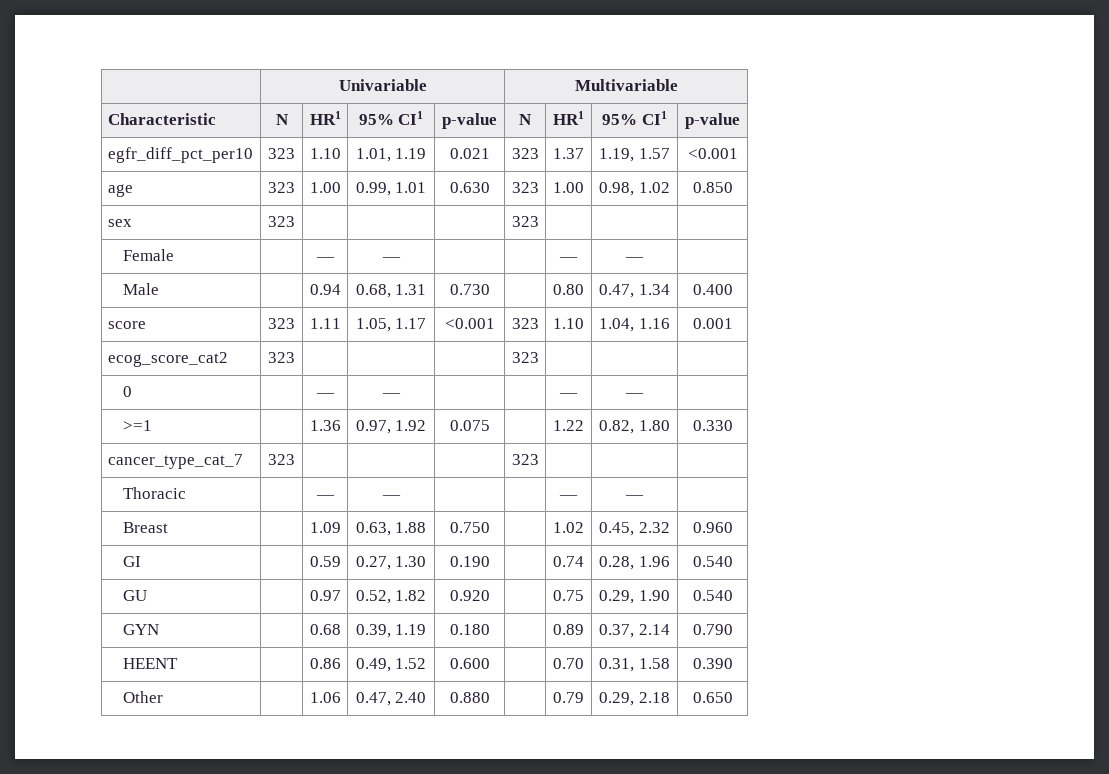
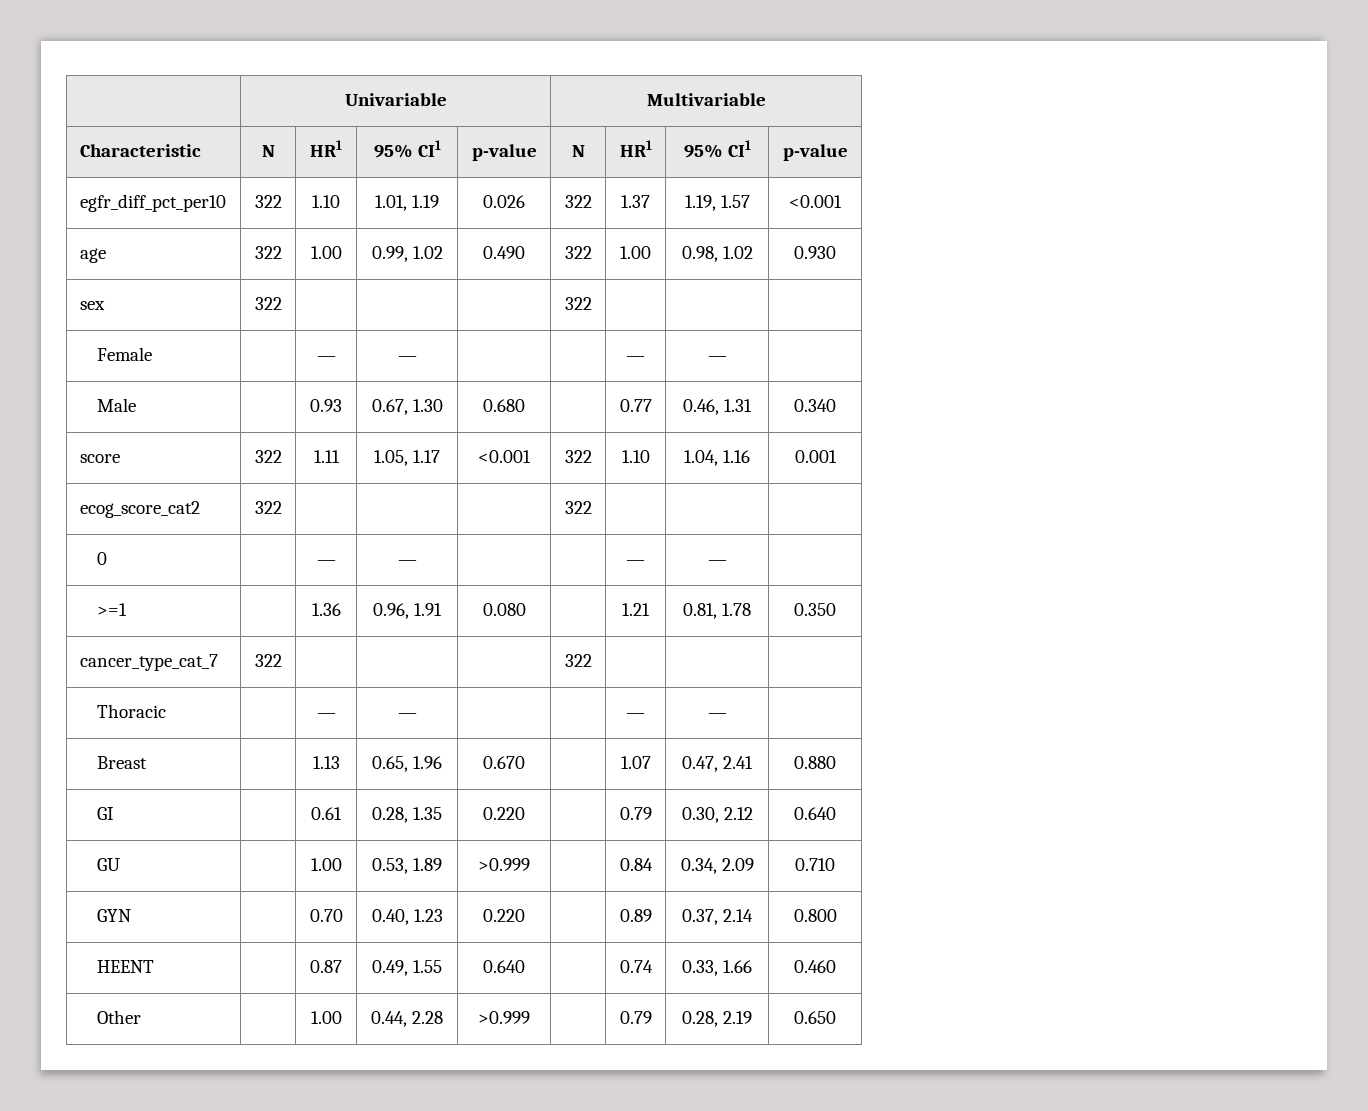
[268,148,295,159] 323 -> [254,195,282,208] 322
[449,148,490,159] [511,148,539,159] 0.021 | 323 -> [483,195,525,208] [564,195,592,208] 0.026 | 322
[268,182,295,193] 323 -> [254,246,282,259] 322
[395,182,427,193] [449,182,490,193] [511,182,539,193] 1.01 | 0.630 | 323 -> [412,246,443,259] [483,246,525,259] [564,246,592,259] 1.02 | 0.490 | 322
[692,182,733,193] 0.850 -> [794,246,836,259] 0.930
[268,216,295,227] [511,216,539,227] 323 | | | | 323 -> [254,297,282,310] [564,297,592,310] 322 | | | | 322
[309,284,341,295] [355,284,427,298] [449,284,490,295] [553,284,584,295] [599,284,670,298] [692,284,733,295] 0.94 | 0.68, 1.31 | 0.730 | | 0.80 | 0.47, 1.34 | 0.400 -> [310,399,342,412] [371,399,443,415] [483,399,525,412] [619,399,652,412] [683,399,752,415] [794,399,836,412] 0.93 | 0.67, 1.30 | 0.680 | | 0.77 | 0.46, 1.31 | 0.340
[268,318,295,329] 323 -> [254,450,282,463] 322
[511,318,539,329] 323 -> [564,450,592,463] 322
[268,352,295,363] [511,352,539,363] 323 | | | | 323 -> [254,501,282,514] [564,501,592,514] 322 | | | | 322
[355,420,427,434] [449,420,490,431] [553,420,584,431] [599,420,670,434] [692,420,733,431] 0.97, 1.92 | 0.075 | | 1.22 | 0.82, 1.80 | 0.330 -> [373,603,442,619] [482,603,526,616] [622,603,650,616] [683,603,751,619] [794,603,836,616] 0.96, 1.91 | 0.080 | | 1.21 | 0.81, 1.78 | 0.350
[268,454,295,465] [511,454,539,465] 323 | | | | 323 -> [254,654,282,667] [564,654,592,667] 322 | | | | 322
[309,522,341,533] [355,522,427,536] [449,522,490,533] [553,522,584,533] [599,522,670,536] [692,522,733,533] [123,556,142,567] [309,556,341,567] [355,556,427,570] [449,556,490,567] [553,556,584,567] [599,556,670,570] [692,556,733,567] [123,590,148,601] [309,590,341,601] [355,590,427,604] [449,590,490,601] [553,590,584,601] [599,590,670,604] [692,590,733,601] [123,624,160,635] [309,624,341,635] [355,624,427,638] [449,624,490,635] 1.09 | 0.63, 1.88 | 0.750 | | 1.02 | 0.45, 2.32 | 0.960 // GI | | 0.59 | 0.27, 1.30 | 0.190 | | 0.74 | 0.28, 1.96 | 0.540 // GU | | 0.97 | 0.52, 1.82 | 0.920 | | 0.75 | 0.29, 1.90 | 0.540 // GYN | | 0.68 | 0.39, 1.19 | 0.180 -> [312,756,340,769] [372,756,442,772] [483,756,525,769] [620,756,651,769] [682,756,753,772] [794,756,836,769] [96,807,114,820] [311,807,342,820] [372,807,442,823] [483,807,525,820] [619,807,652,820] [681,807,753,823] [794,807,836,820] [96,858,120,871] [310,858,342,871] [372,858,442,874] [478,858,530,871] [619,858,653,871] [680,858,754,874] [795,858,835,871] [96,909,131,922] [309,909,343,922] [371,909,443,925] [483,909,525,922] 1.13 | 0.65, 1.96 | 0.670 | | 1.07 | 0.47, 2.41 | 0.880 // GI | | 0.61 | 0.28, 1.35 | 0.220 | | 0.79 | 0.30, 2.12 | 0.640 // GU | | 1.00 | 0.53, 1.89 | >0.999 | | 0.84 | 0.34, 2.09 | 0.710 // GYN | | 0.70 | 0.40, 1.23 | 0.220
[692,624,733,635] 0.790 -> [793,909,837,922] 0.800
[309,658,341,669] 0.86 -> [310,960,342,973] 0.87
[395,658,427,669] [449,658,490,669] [553,658,584,669] [599,658,670,672] [692,658,733,669] [123,691,164,703] [309,692,341,703] [355,692,427,706] [449,692,490,703] [553,692,584,703] [599,692,670,706] 1.52 | 0.600 | | 0.70 | 0.31, 1.58 | 0.390 // Other | | 1.06 | 0.47, 2.40 | 0.880 | | 0.79 | 0.29, 2.18 -> [412,960,442,973] [483,960,525,973] [619,960,653,973] [682,960,752,976] [794,960,836,973] [96,1010,141,1024] [310,1011,342,1024] [371,1011,443,1027] [478,1011,530,1024] [619,1011,652,1024] [682,1011,752,1027] 1.55 | 0.640 | | 0.74 | 0.33, 1.66 | 0.460 // Other | | 1.00 | 0.44, 2.28 | >0.999 | | 0.79 | 0.28, 2.19

